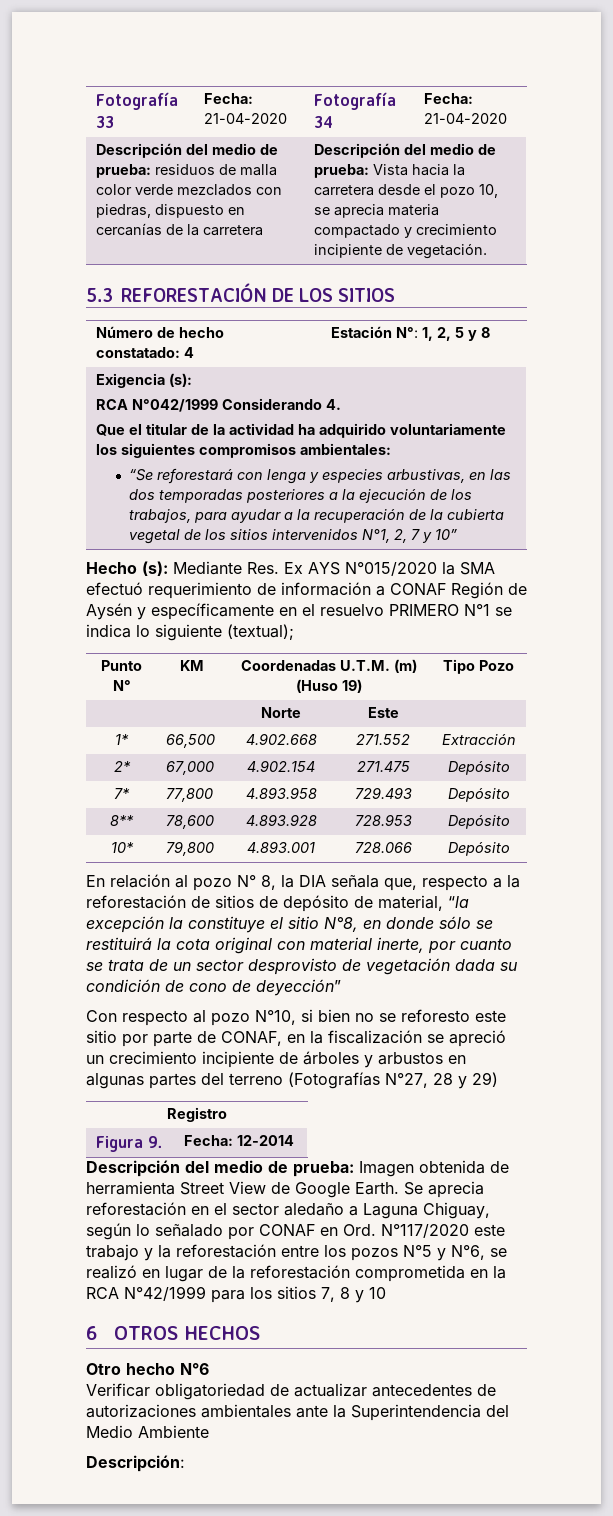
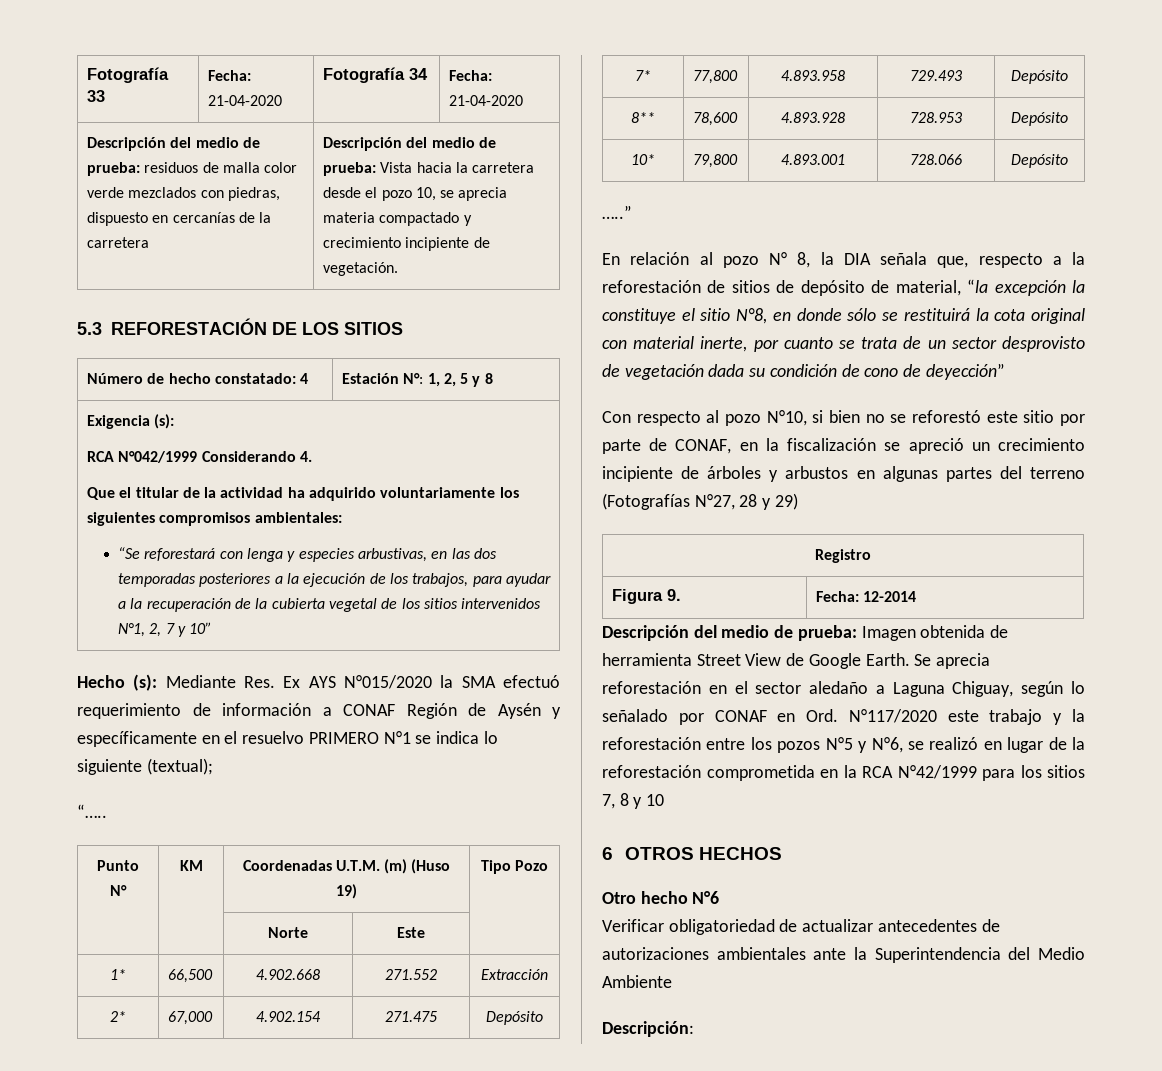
(294, 632) none -> [77,804,107,818] // “…..
(510, 849) none -> [602,205,632,219] // …..”
[401,1009,470,1022] reforesto -> [912,410,981,423] reforestó

